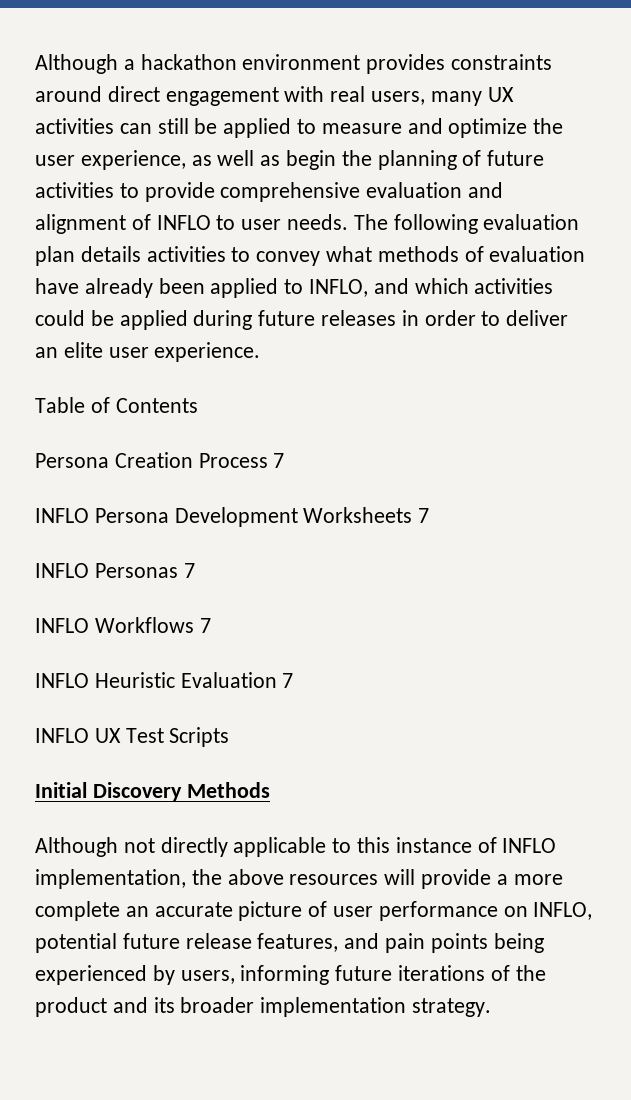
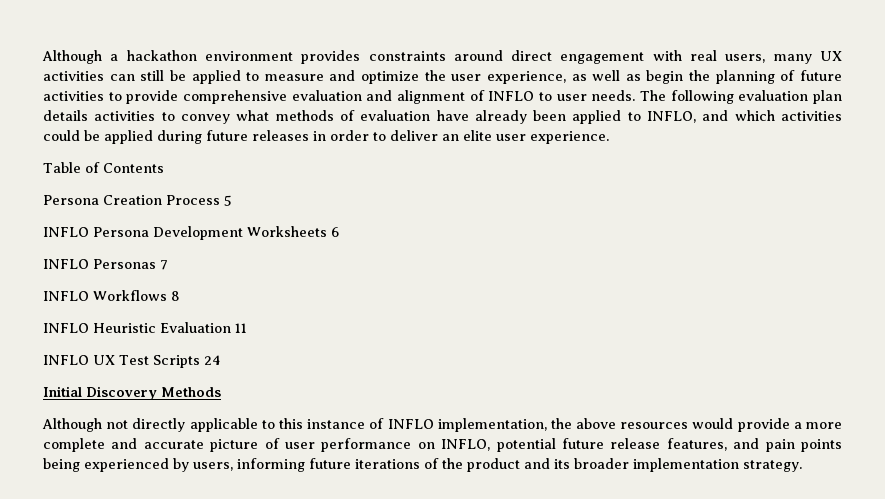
[273,453,285,468] 7 -> [224,195,232,206] 5
[418,508,430,523] 7 -> [331,227,339,237] 6
[199,618,211,633] 7 -> [171,291,180,301] 8
[282,673,294,688] 7 -> [235,323,247,333] 11
(230, 737) none -> [203,355,221,365] 24
[384,869,416,885] will -> [692,418,734,429] would
[125,906,149,917] an -> [111,438,138,449] and

